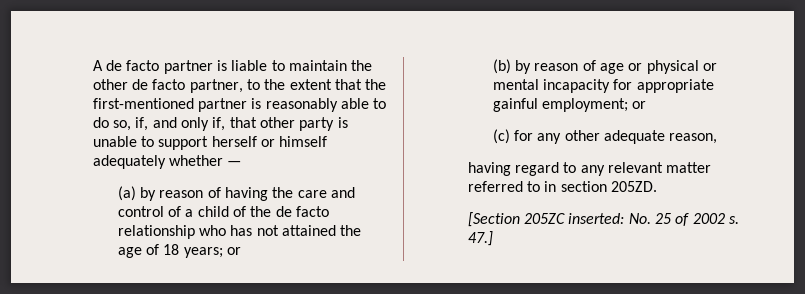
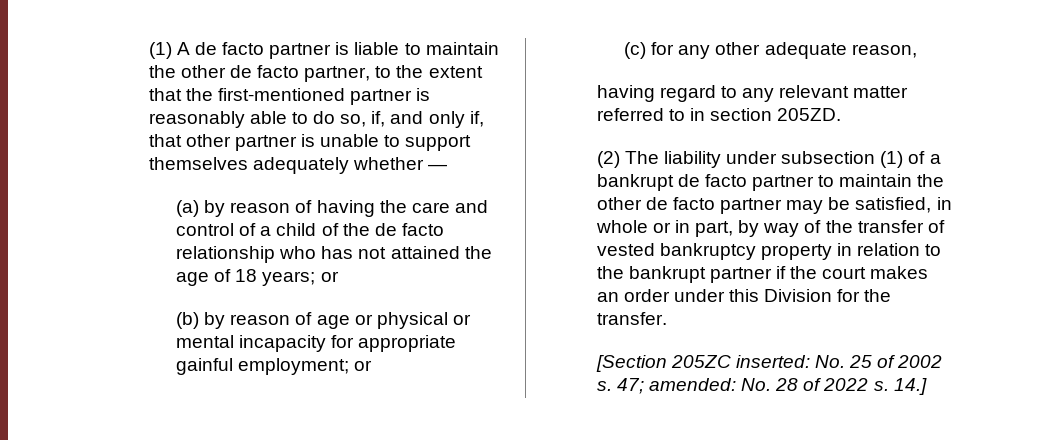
(92, 65) none -> [148,42,172,59] (1)
[299,117,335,131] party -> [234,135,297,151] partner
[211,136,328,147] herself or himself -> [148,157,248,170] themselves
(658, 186) none -> [596,151,941,168] [596,174,945,191] [596,197,952,214] [595,220,945,237] [596,243,942,260] [596,266,929,283] [596,289,892,302] [596,312,667,325] // (2) The liability under subsection (1) of a bankrupt de facto partner to maintain the other de facto partner may be satisfied, in whole or in part, by way of the transfer of vested bankruptcy property in relation to the bankrupt partner if the court makes an order under this Division for the transfer.
[467,231,493,246] 47.] -> [616,378,927,395] 47; amended: No. 28 of 2022 s. 14.]

